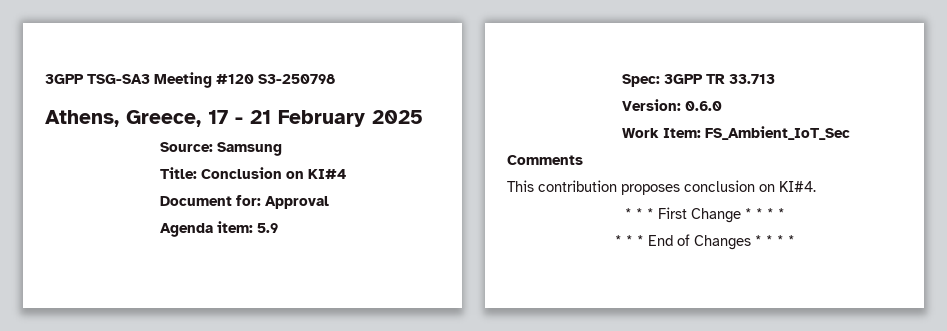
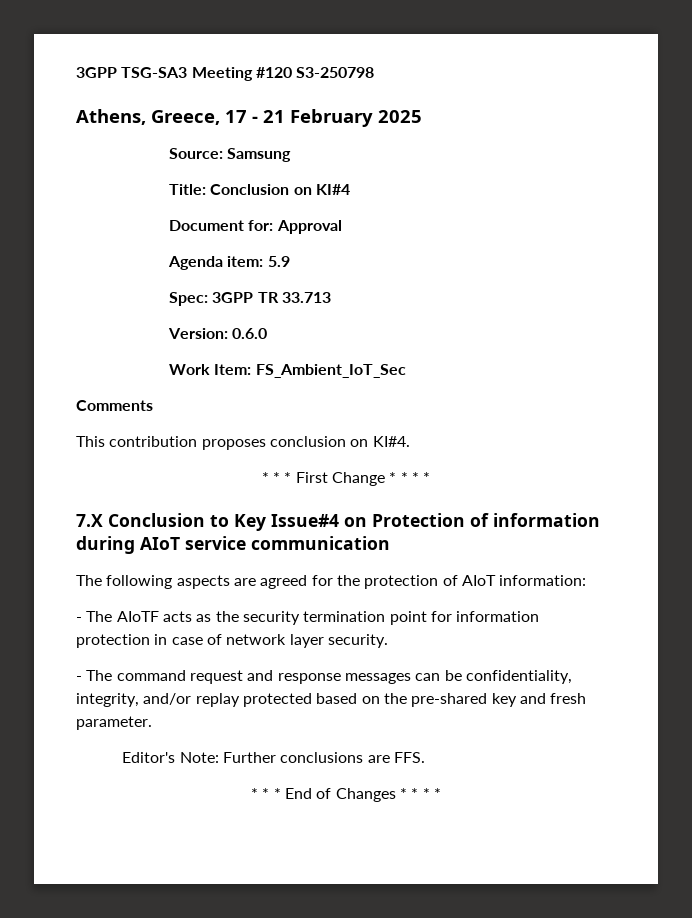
(785, 213) none -> [76,513,600,531] [76,536,390,554] [76,575,587,589] [76,611,540,625] [76,634,388,648] [76,670,572,684] [76,693,587,707] [76,716,152,730] [122,752,426,763] // 7.X Conclusion to Key Issue#4 on Protection of information during AIoT service communication // The following aspects are agreed for the protection of AIoT information: // - The AIoTF acts as the security termination point for information protection in case of network layer security. // - The command request and response messages can be confidentiality, integrity, and/or replay protected based on the pre-shared key and fresh parameter. // Editor's Note: Further conclusions are FFS.

